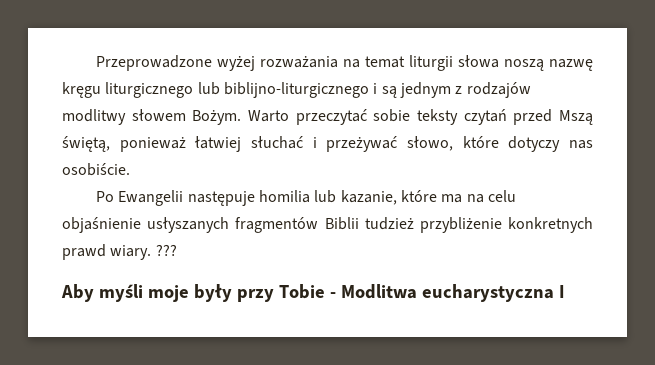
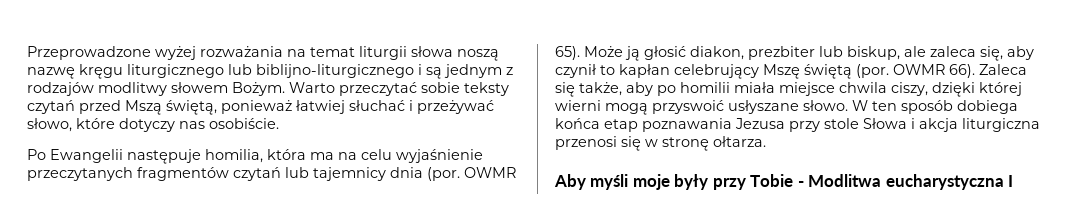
[259,190,516,205] [62,217,594,233] [62,244,177,260] homilia lub kazanie, które ma na celu objaśnienie usłyszanych fragmentów Biblii tudzież przybliżenie konkretnych prawd wiary. ??? -> [205,149,483,163] [27,167,516,181] [555,46,1034,61] [555,64,1027,79] [555,82,1022,97] [555,100,1018,115] [555,118,1040,132] [555,136,766,151] homilia, która ma na celu wyjaśnienie przeczytanych fragmentów czytań lub tajemnicy dnia (por. OWMR 65). Może ją głosić diakon, prezbiter lub biskup, ale zaleca się, aby czynił to kapłan celebrujący Mszę świętą (por. OWMR 66). Zaleca się także, aby po homilii miała miejsce chwila ciszy, dzięki której wierni mogą przyswoić usłyszane słowo. W ten sposób dobiega końca etap poznawania Jezusa przy stole Słowa i akcja liturgiczna przenosi się w stronę ołtarza.

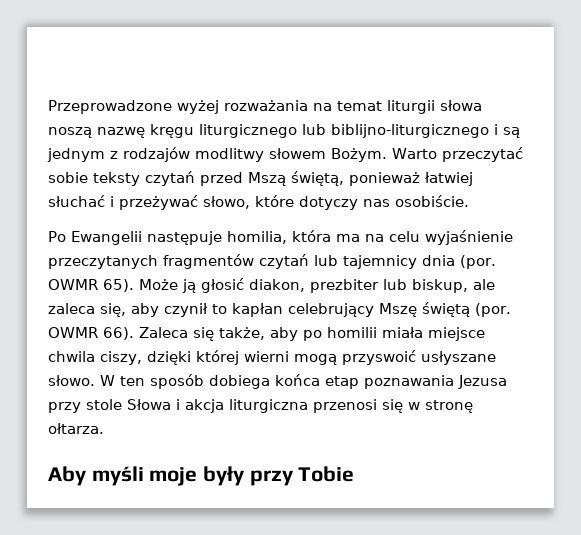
[797,174,1014,190] - Modlitwa eucharystyczna I -> (355, 474) none

